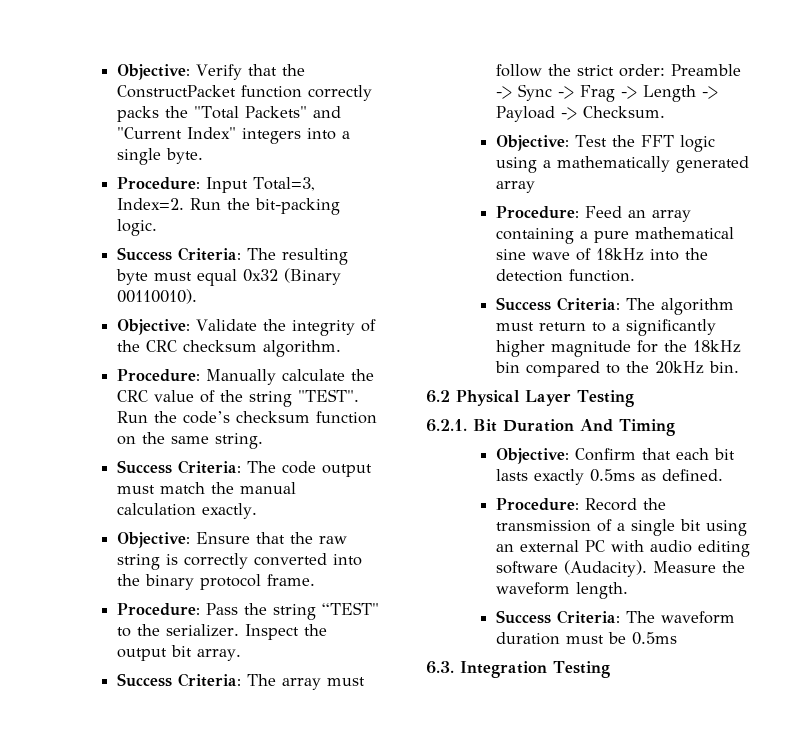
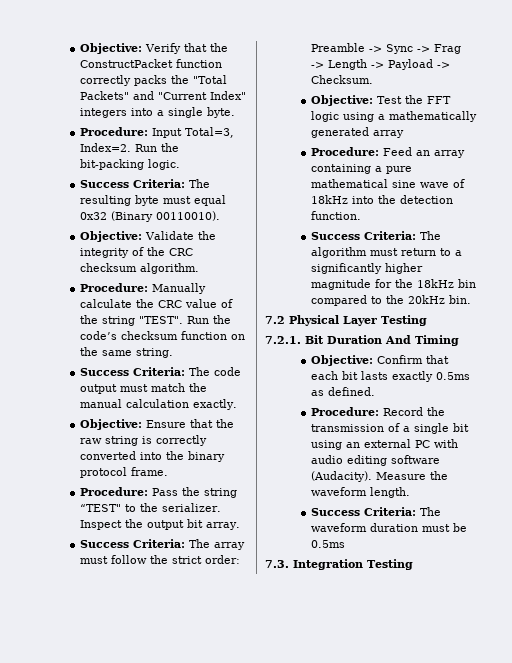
[426,390,450,403] 6.2 -> [265,316,285,324] 7.2
[426,419,467,432] 6.2.1. -> [265,336,301,344] 7.2.1.
[426,661,454,674] 6.3. -> [265,560,289,568] 7.3.

